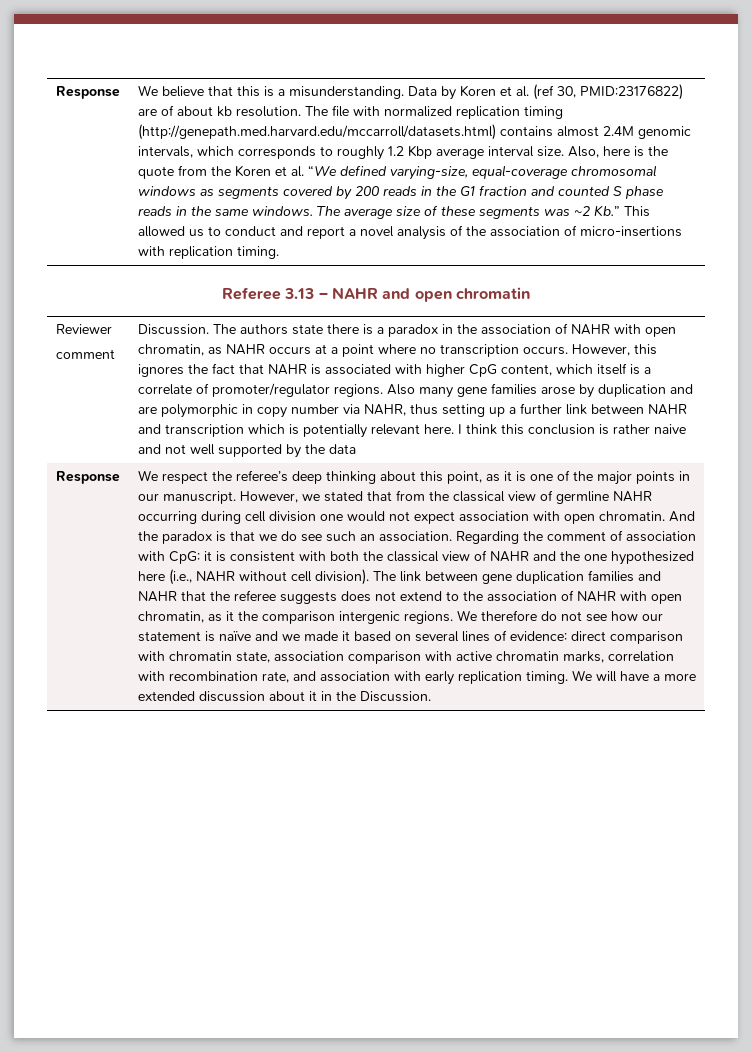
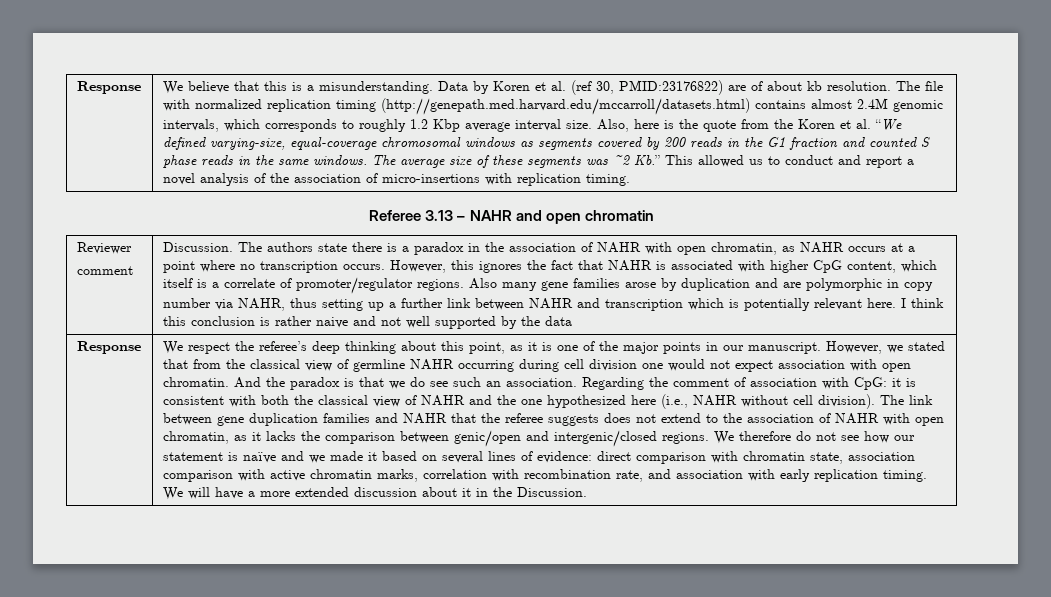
(234, 616) none -> [265,431,296,441] lacks
[338,611,400,624] intergenic -> [399,430,657,447] between genic/open and intergenic/closed

